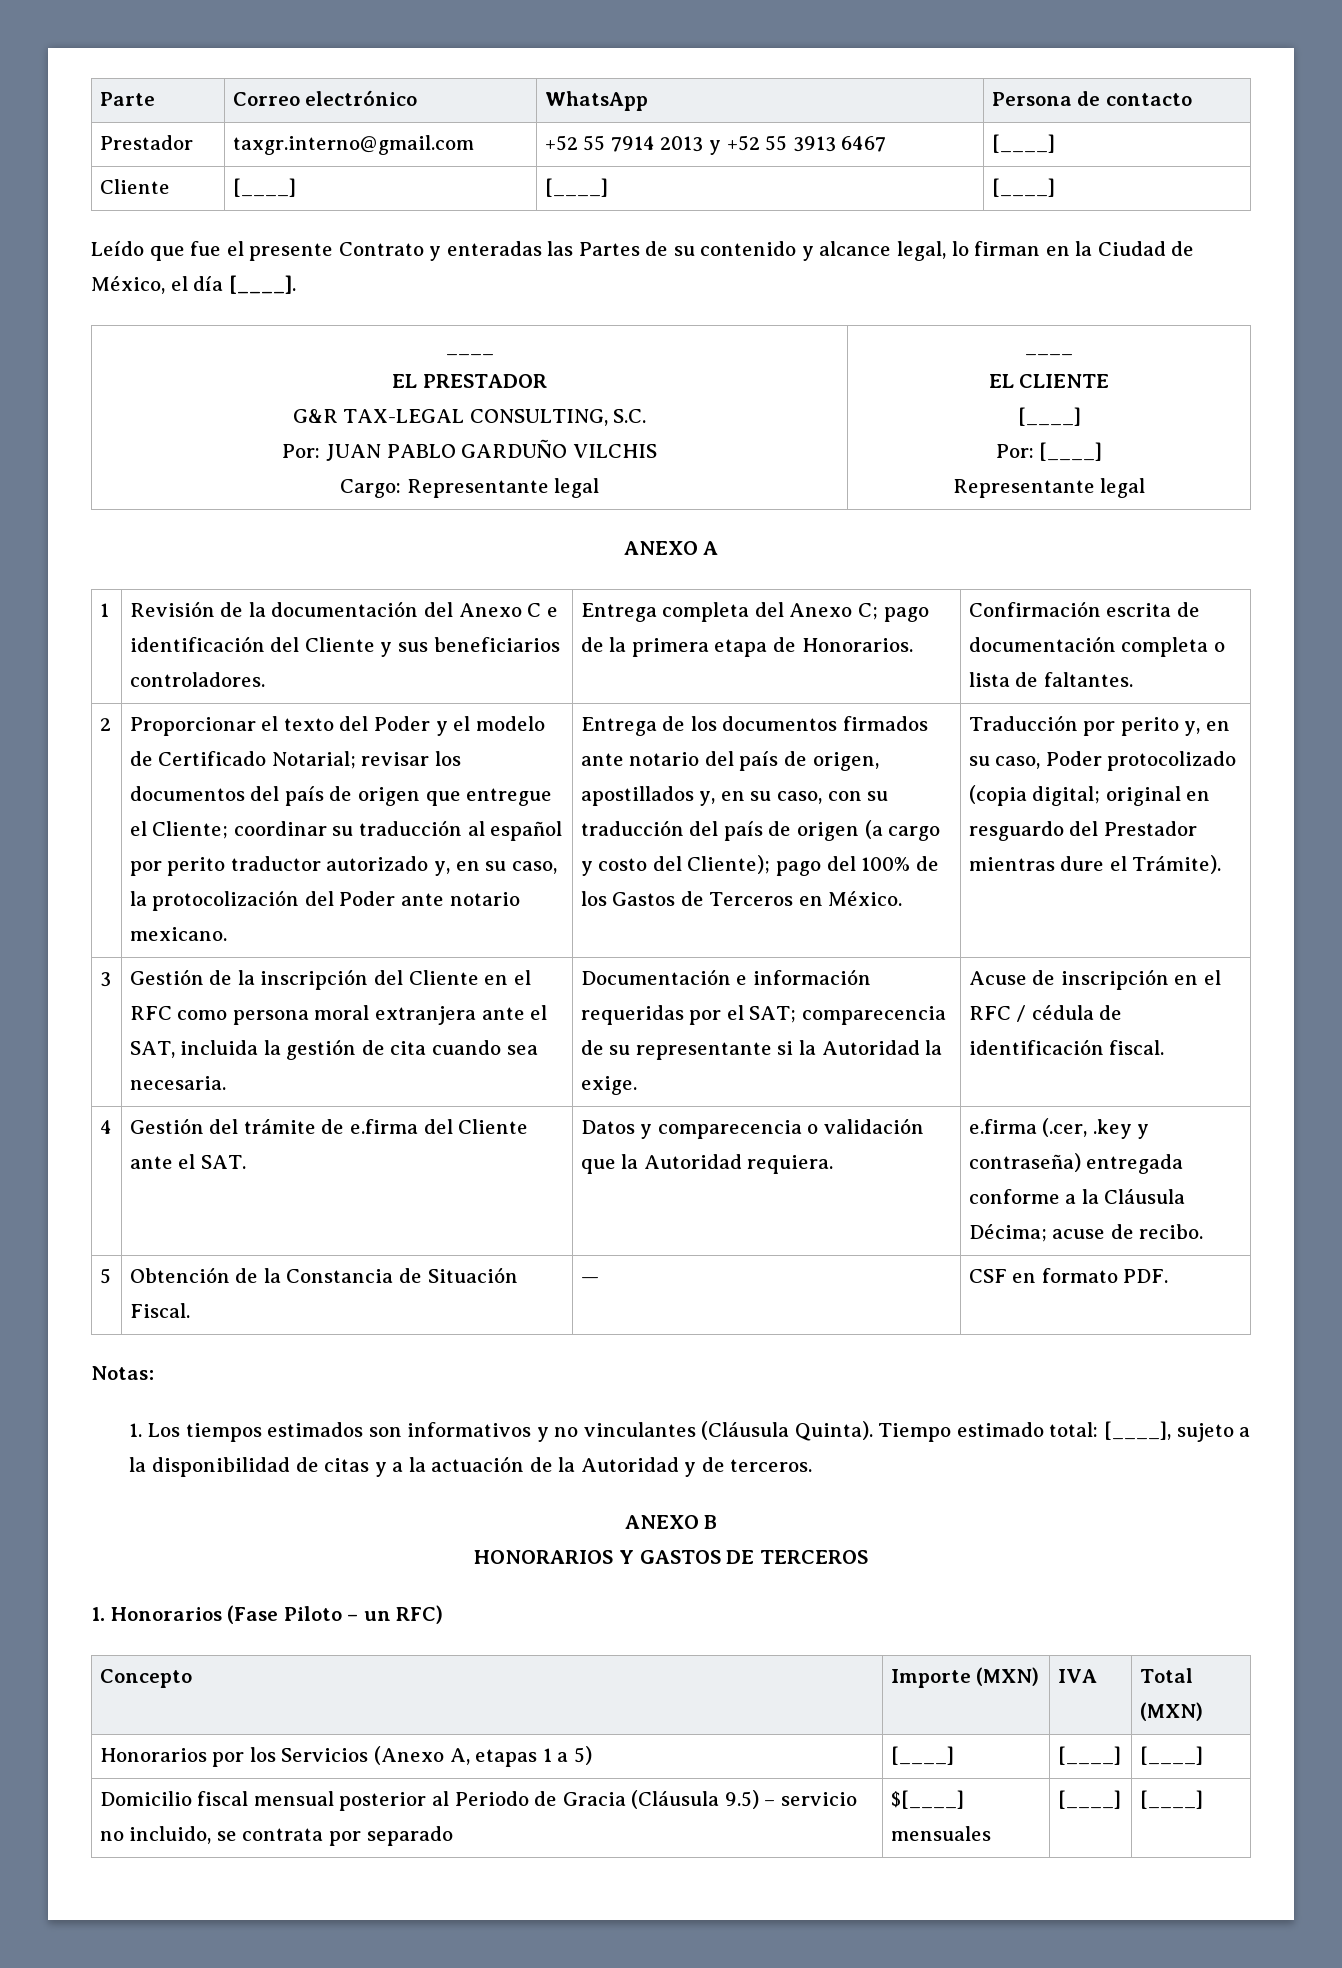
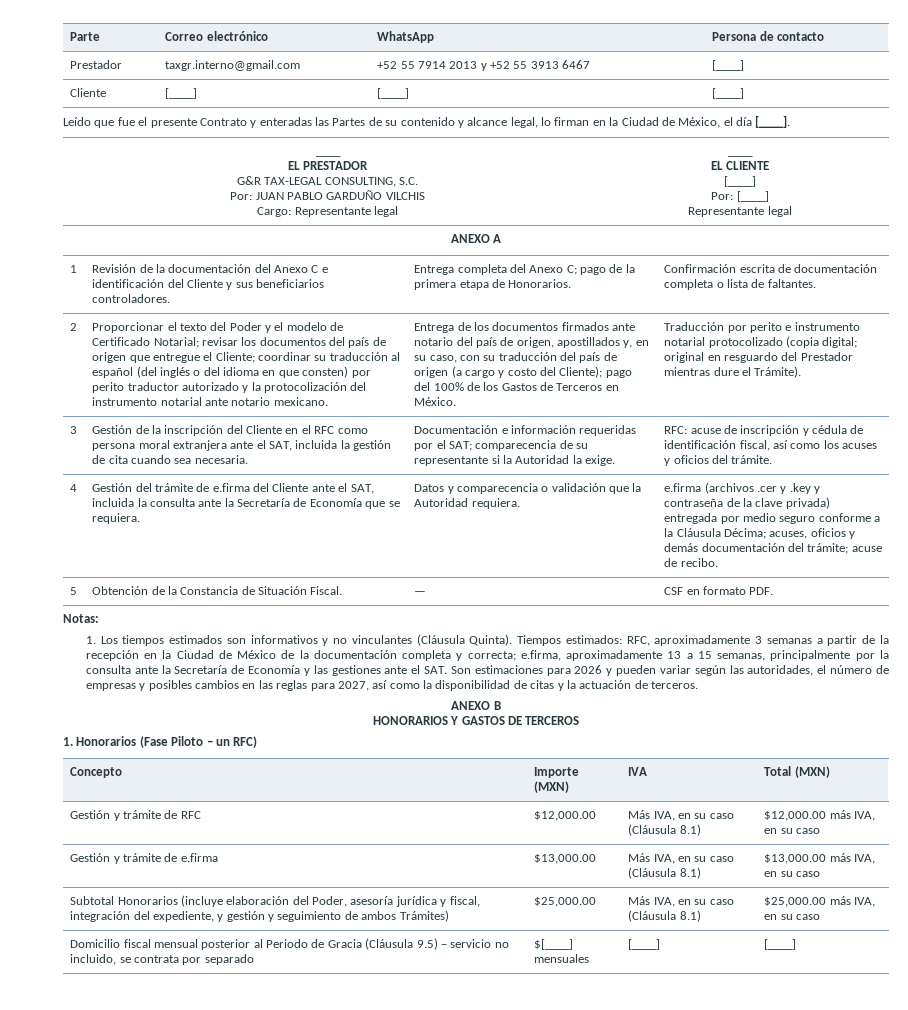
[129,856,557,876] por perito traductor autorizado y, en su caso, -> [136,366,371,378] [92,382,249,393] (del inglés o del idioma en que consten) por perito traductor autorizado y
[339,891,396,906] Poder -> [92,397,202,406] instrumento notarial
[1184,721,1230,736] [968,751,1102,769] y, en su caso, Poder -> [785,322,860,331] [664,337,706,346] e instrumento notarial
[968,969,1221,990] [968,1005,1123,1022] [968,1039,1165,1055] Acuse de inscripción en el RFC / cédula de identificación fiscal. -> [664,425,864,436] [664,440,878,451] [664,455,773,466] RFC: acuse de inscripción y cédula de identificación fiscal, así como los acuses y oficios del trámite.
[200,1155,246,1169] SAT. -> [350,484,374,494] [92,498,400,509] [92,513,141,524] SAT, incluida la consulta ante la Secretaría de Economía que se requiera.
[1042,1118,1150,1139] [968,1153,1184,1174] (.cer, .key y contraseña) entregada -> [704,482,821,494] [664,497,830,509] [664,513,816,524] (archivos .cer y .key y contraseña de la clave privada) entregada por medio seguro
(1047, 1233) none -> [769,528,856,539] [664,543,849,554] acuses, oficios y demás documentación del trámite;
[878,1421,1251,1442] Tiempo estimado total: [____], sujeto a -> [517,635,889,646] [85,650,889,661] [85,665,889,676] [85,680,420,691] Tiempos estimados: RFC, aproximadamente 3 semanas a partir de la recepción en la Ciudad de México de la documentación completa y correcta; e.firma, aproximadamente 13 a 15 semanas, principalmente por la consulta ante la Secretaría de Economía y las gestiones ante el SAT. Son estimaciones para 2026 y pueden variar según las autoridades, el número de empresas y posibles cambios en las reglas para 2027, así como
[392,1462,404,1472] a -> (564, 687) none
[558,1457,725,1477] la Autoridad y de -> (648, 684) none
[99,1746,592,1767] [890,1746,954,1765] [1057,1746,1121,1765] [1139,1746,1203,1765] Honorarios por los Servicios (Anexo A, etapas 1 a 5) | [____] | [____] | [____] -> [70,810,201,821] [534,811,597,821] [628,810,734,821] [628,824,701,836] [764,810,875,821] [764,828,820,834] [70,853,218,864] [534,854,597,864] [628,853,734,864] [628,867,701,879] [764,853,875,864] [764,871,820,877] [70,895,480,907] [70,910,449,922] [534,897,597,907] [628,896,734,907] [628,910,701,922] [764,896,875,907] [764,914,820,920] Gestión y trámite de RFC | $12,000.00 | Más IVA, en su caso (Cláusula 8.1) | $12,000.00 más IVA, en su caso // Gestión y trámite de e.firma | $13,000.00 | Más IVA, en su caso (Cláusula 8.1) | $13,000.00 más IVA, en su caso // Subtotal Honorarios (incluye elaboración del Poder, asesoría jurídica y fiscal, integración del expediente, y gestión y seguimiento de ambos Trámites) | $25,000.00 | Más IVA, en su caso (Cláusula 8.1) | $25,000.00 más IVA, en su caso

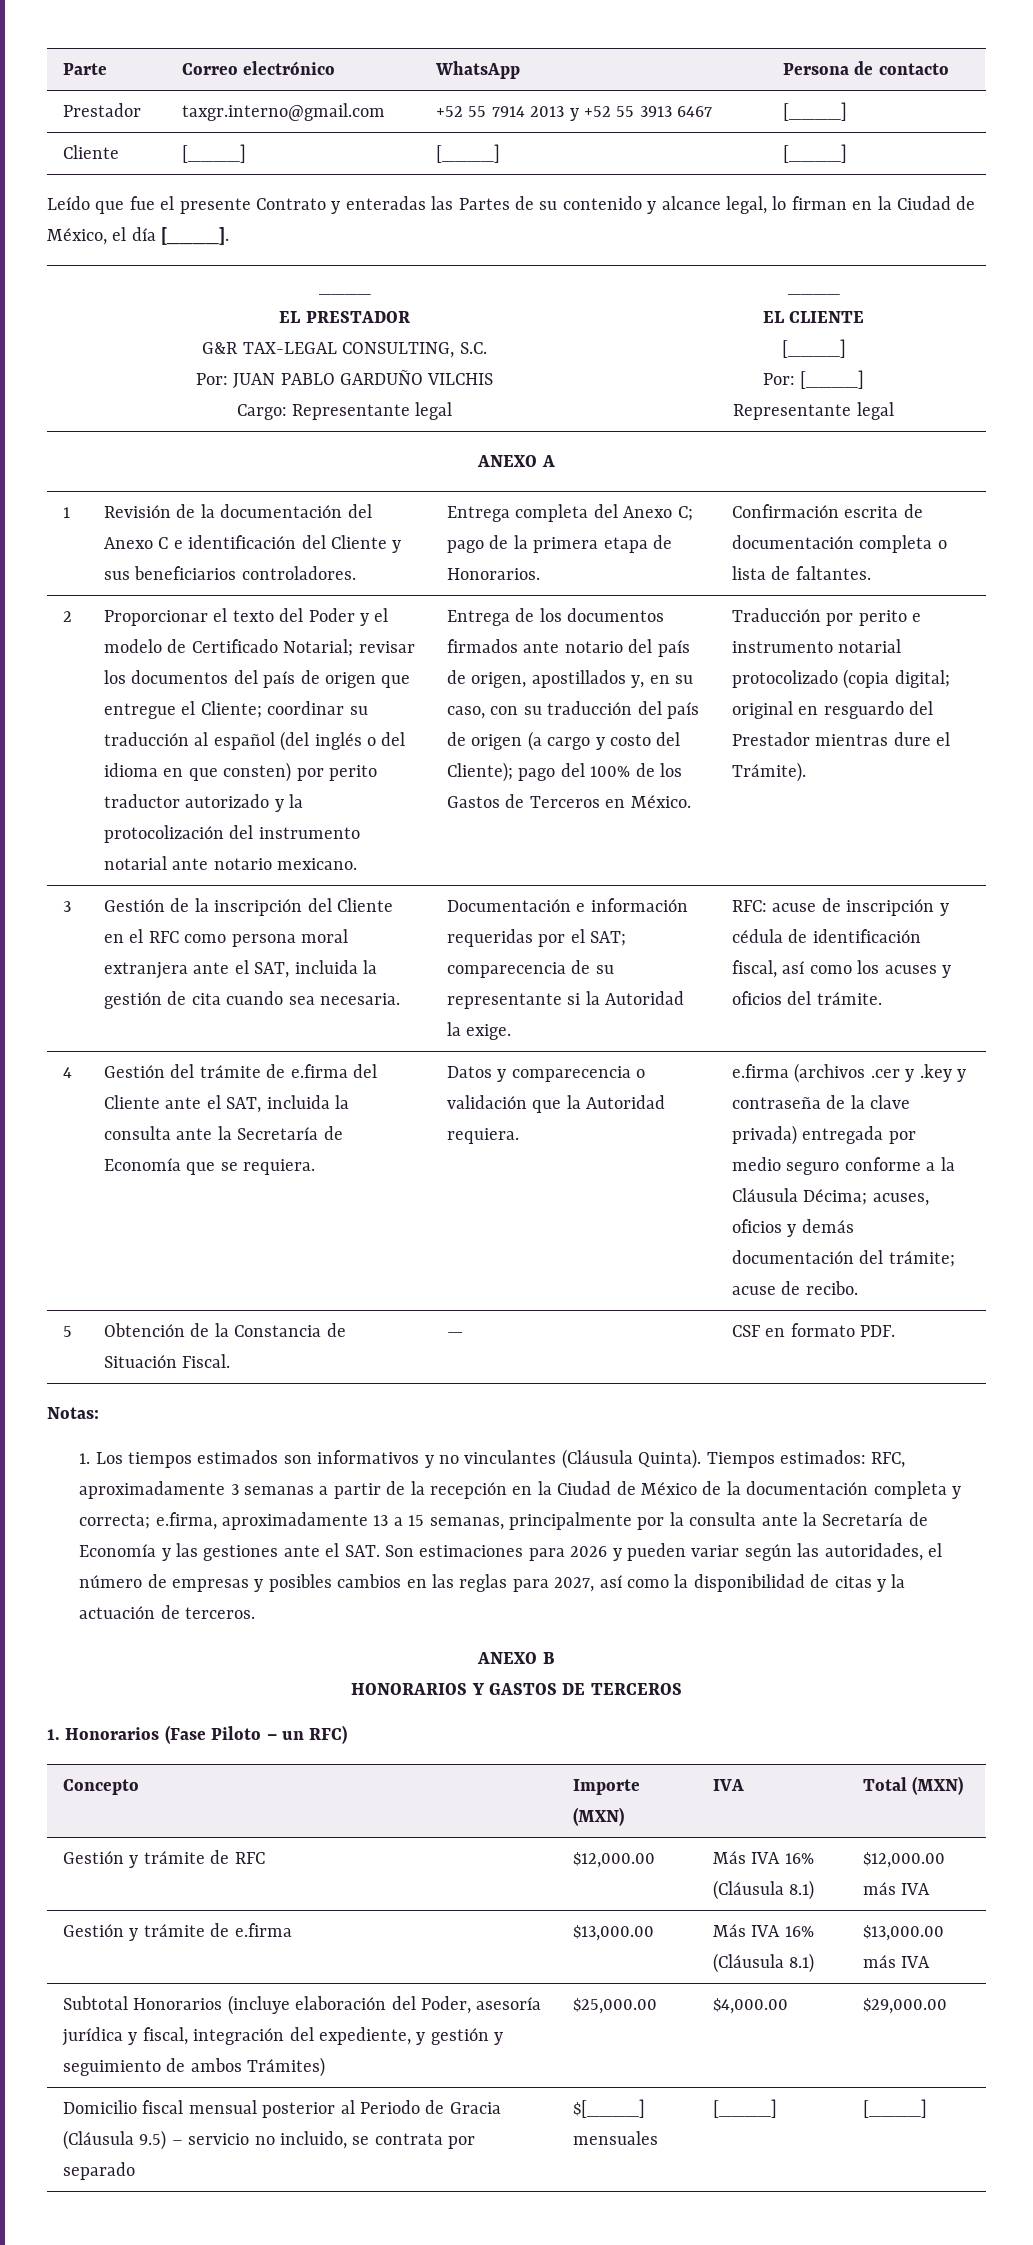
[653,811,734,821] IVA, en su caso -> [751,1852,814,1864] IVA 16%
[853,811,875,821] [764,828,820,834] IVA, en su caso -> [901,1883,931,1895] IVA
[653,854,734,864] IVA, en su caso -> [751,1925,814,1937] IVA 16%
[853,854,875,864] [764,871,820,877] IVA, en su caso -> [901,1956,931,1968] IVA
[628,896,734,907] [628,910,701,922] [764,896,875,907] [764,914,820,920] Más IVA, en su caso (Cláusula 8.1) | $25,000.00 más IVA, en su caso -> [712,1998,788,2014] [862,1998,947,2014] $4,000.00 | $29,000.00

